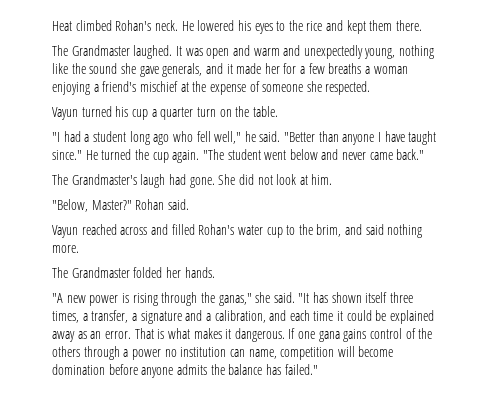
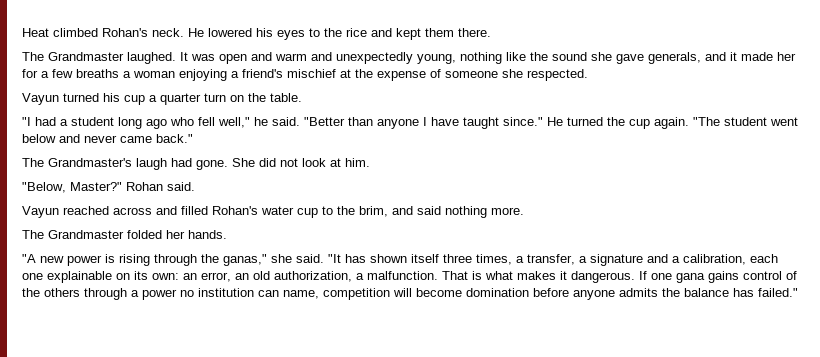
[269,310,435,324] [52,331,131,342] and each time it could be explained away as an error. -> [750,254,778,263] [22,271,438,283] each one explainable on its own: an error, an old authorization, a malfunction.

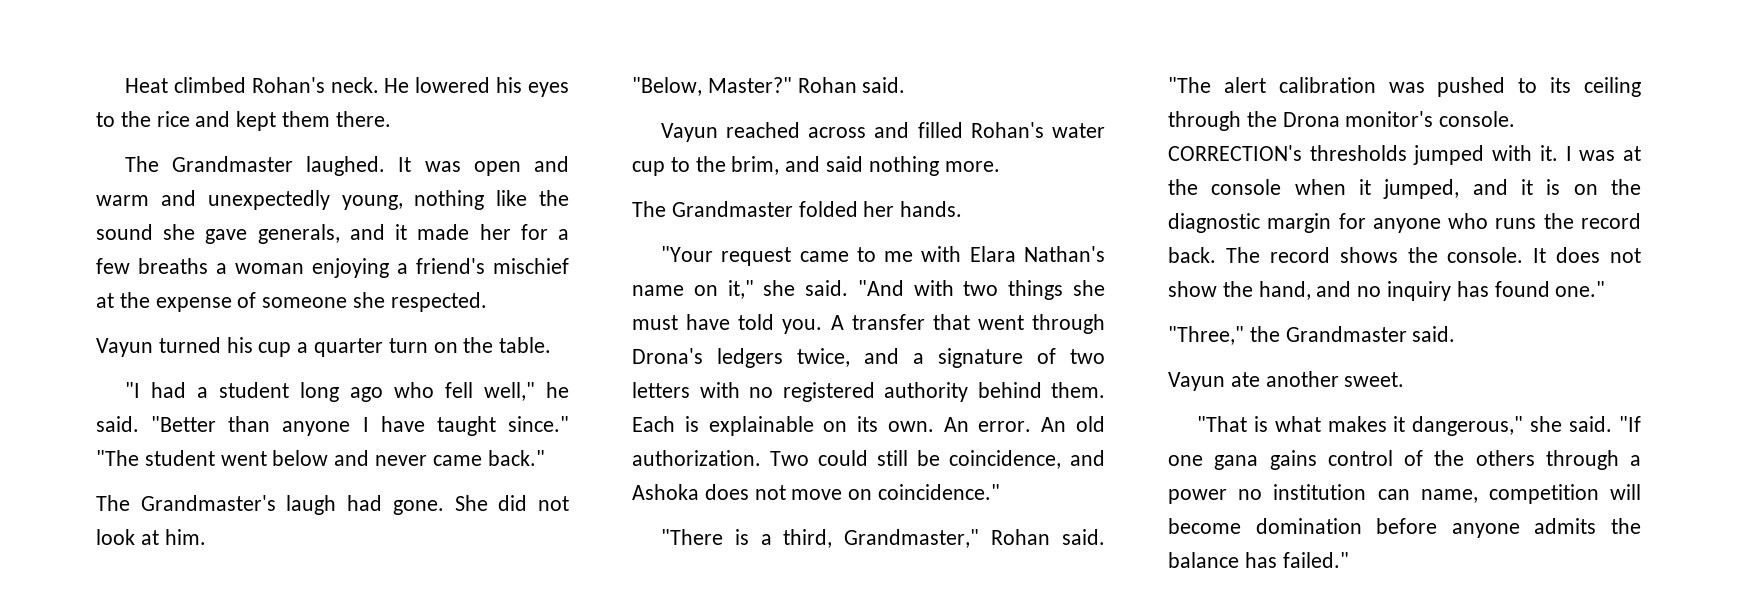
[547,117,689,129] He turned the cup again. -> (569, 424) none
[22,254,778,266] [22,271,647,283] "A new power is rising through the ganas," she said. "It has shown itself three times, a transfer, a signature and a calibration, each one explainable on its own: an error, an old authorization, a malfunction. That is what makes it dangerous. If -> [660,246,1105,266] [632,280,1105,300] [632,314,1105,334] [632,348,1105,368] [632,382,1105,402] [632,416,1105,436] [632,450,1105,469] [632,484,1001,500] [660,529,1105,548] [1168,77,1641,97] [1168,111,1516,131] [1168,145,1641,165] [1168,179,1641,199] [1168,213,1641,233] [1168,247,1641,263] [1168,281,1606,301] [1168,326,1456,345] [1168,371,1405,391] [1196,416,1641,436] "Your request came to me with Elara Nathan's name on it," she said. "And with two things she must have told you. A transfer that went through Drona's ledgers twice, and a signature of two letters with no registered authority behind them. Each is explainable on its own. An error. An old authorization. Two could still be coincidence, and Ashoka does not move on coincidence." // "There is a third, Grandmaster," Rohan said. "The alert calibration was pushed to its ceiling through the Drona monitor's console. CORRECTION's thresholds jumped with it. I was at the console when it jumped, and it is on the diagnostic margin for anyone who runs the record back. The record shows the console. It does not show the hand, and no inquiry has found one." // "Three," the Grandmaster said. // Vayun ate another sweet. // "That is what makes it dangerous," she said. "If

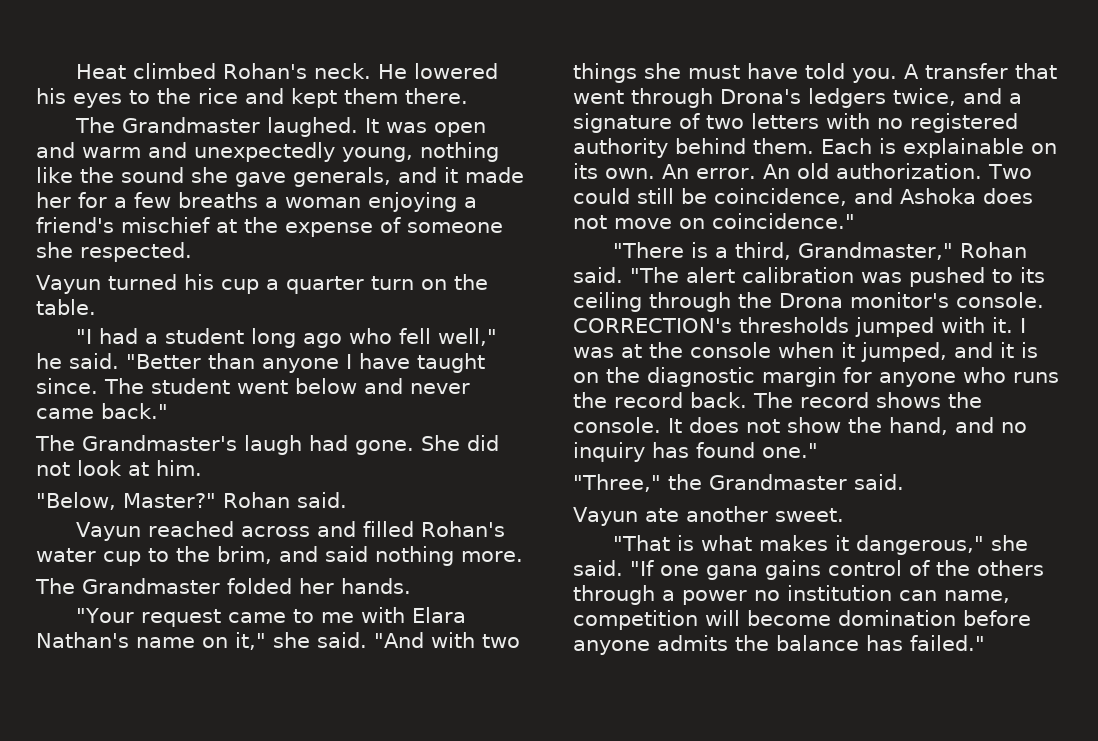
[507,416,569,432] [96,450,139,466] since." "The -> [36,378,144,394] since. The

